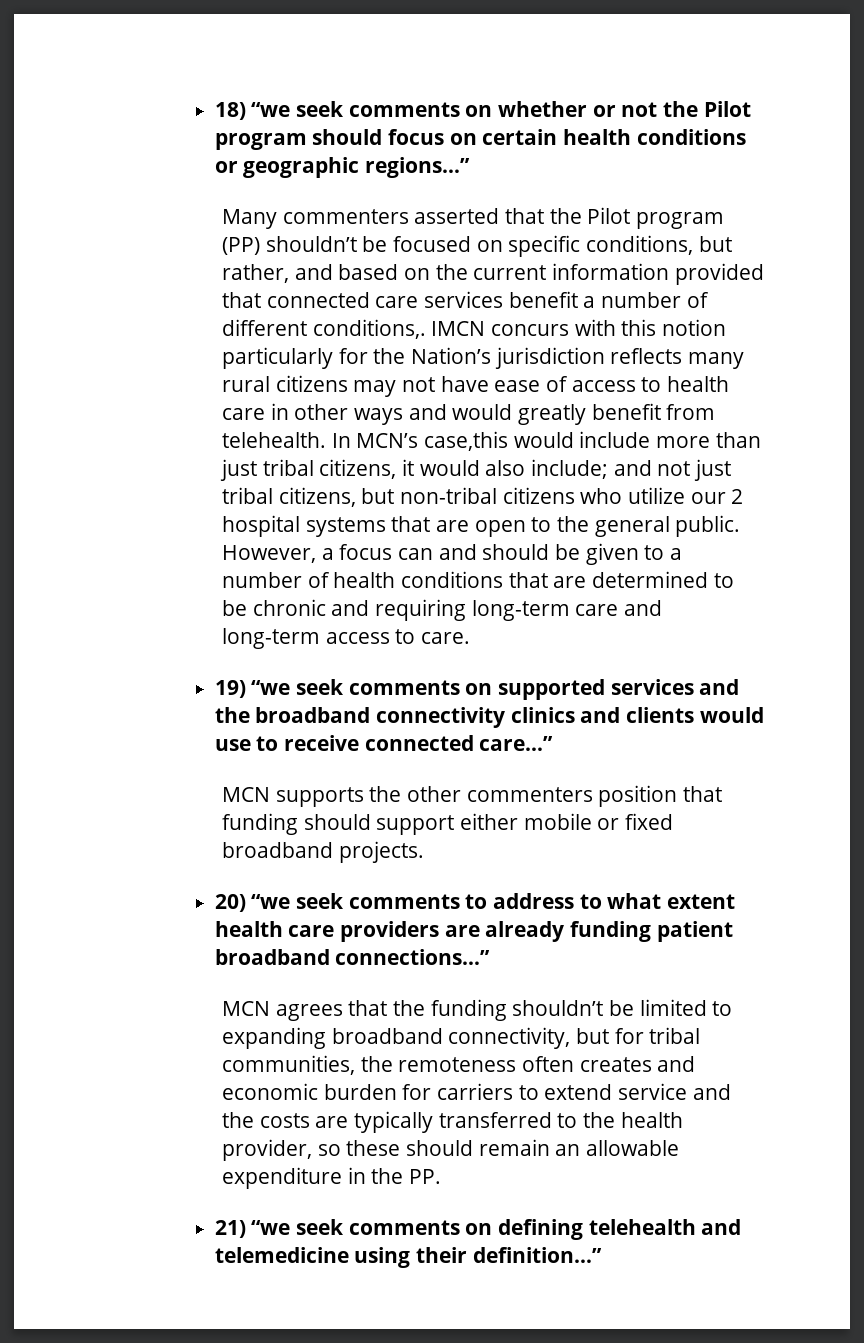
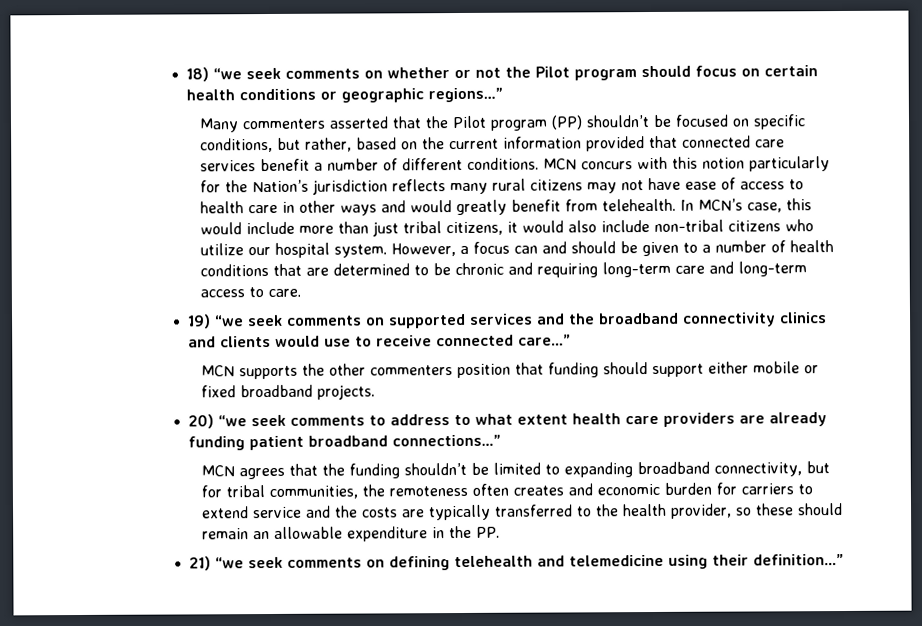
[294,264,333,280] and -> (352, 144) none
[312,319,486,339] conditions,. IMCN -> [466,157,577,170] conditions. MCN
[424,431,509,451] case,this -> [746,198,812,213] case, this
[531,459,732,481] [222,487,395,507] include; and not just tribal citizens, but -> [600,220,650,233] include
[731,489,744,504] [222,515,741,537] 2 hospital systems that are open to the general public. -> [274,242,387,258] hospital system.

